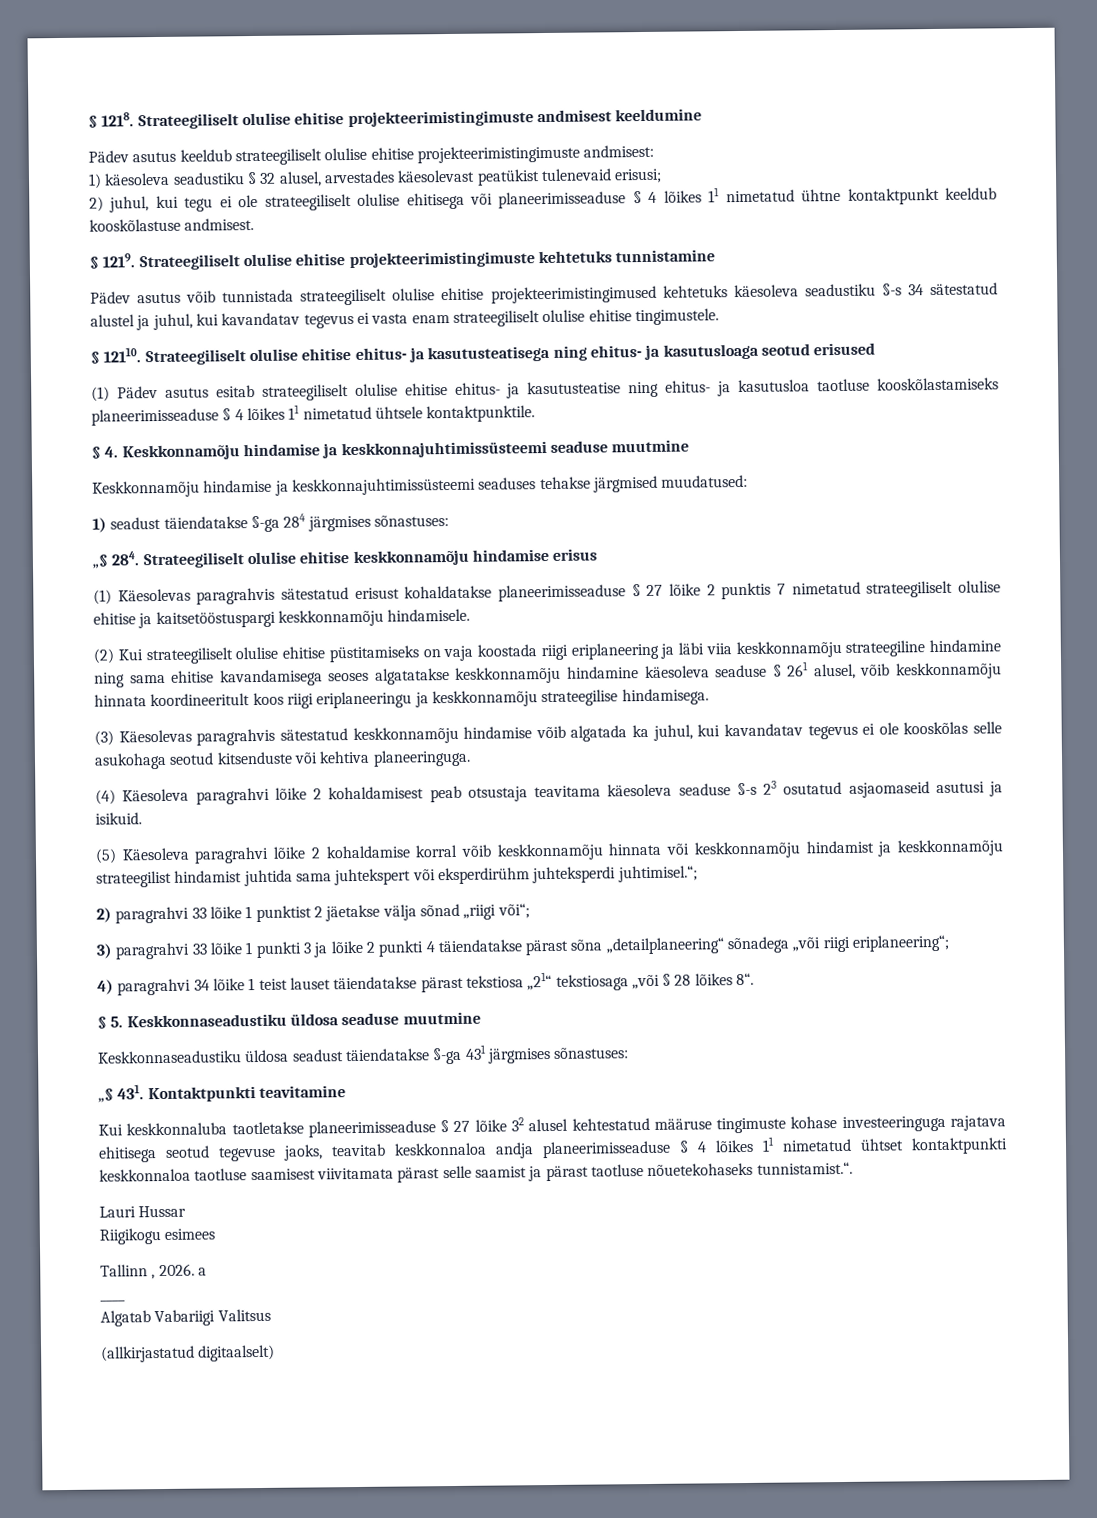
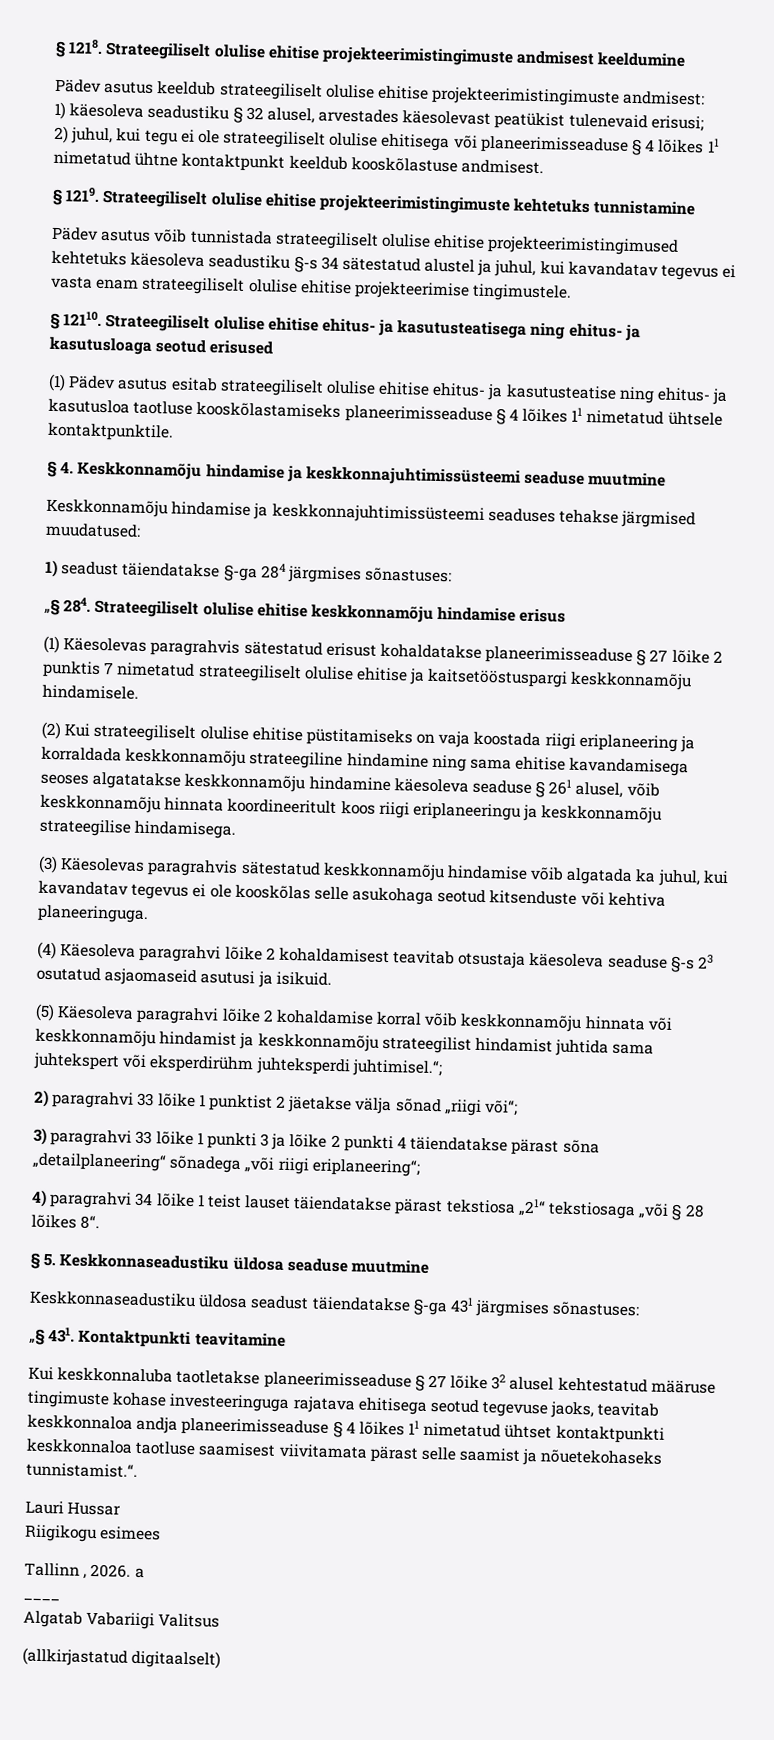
(632, 315) none -> [353,281,470,300] projekteerimise
[678,642,732,655] läbi viia -> [41,746,122,762] korraldada
[429,785,601,803] peab otsustaja teavitama -> [393,950,527,969] teavitab otsustaja
[545,1164,644,1182] pärast taotluse -> (539, 1457) none

